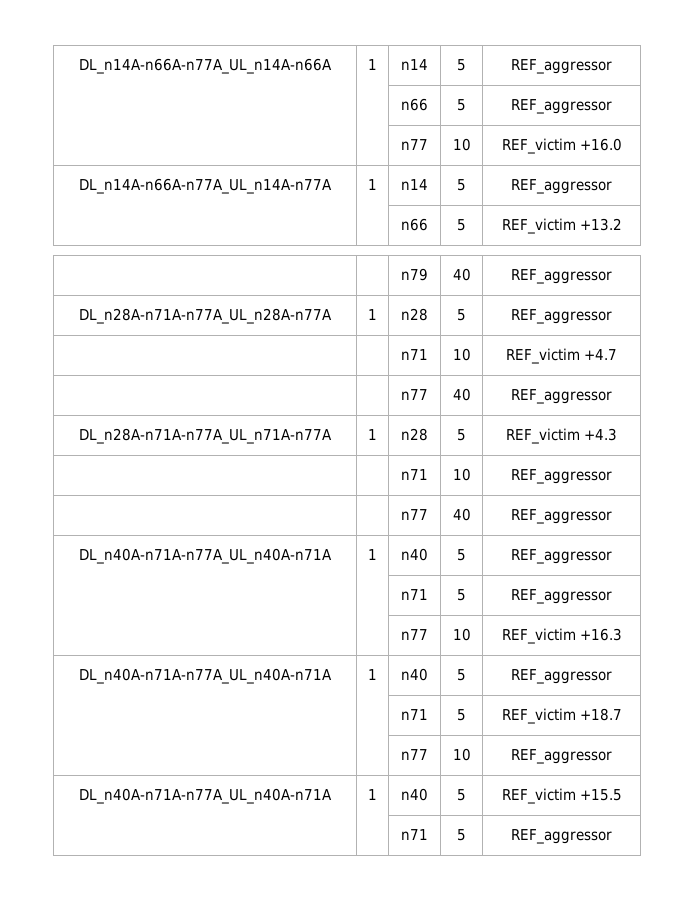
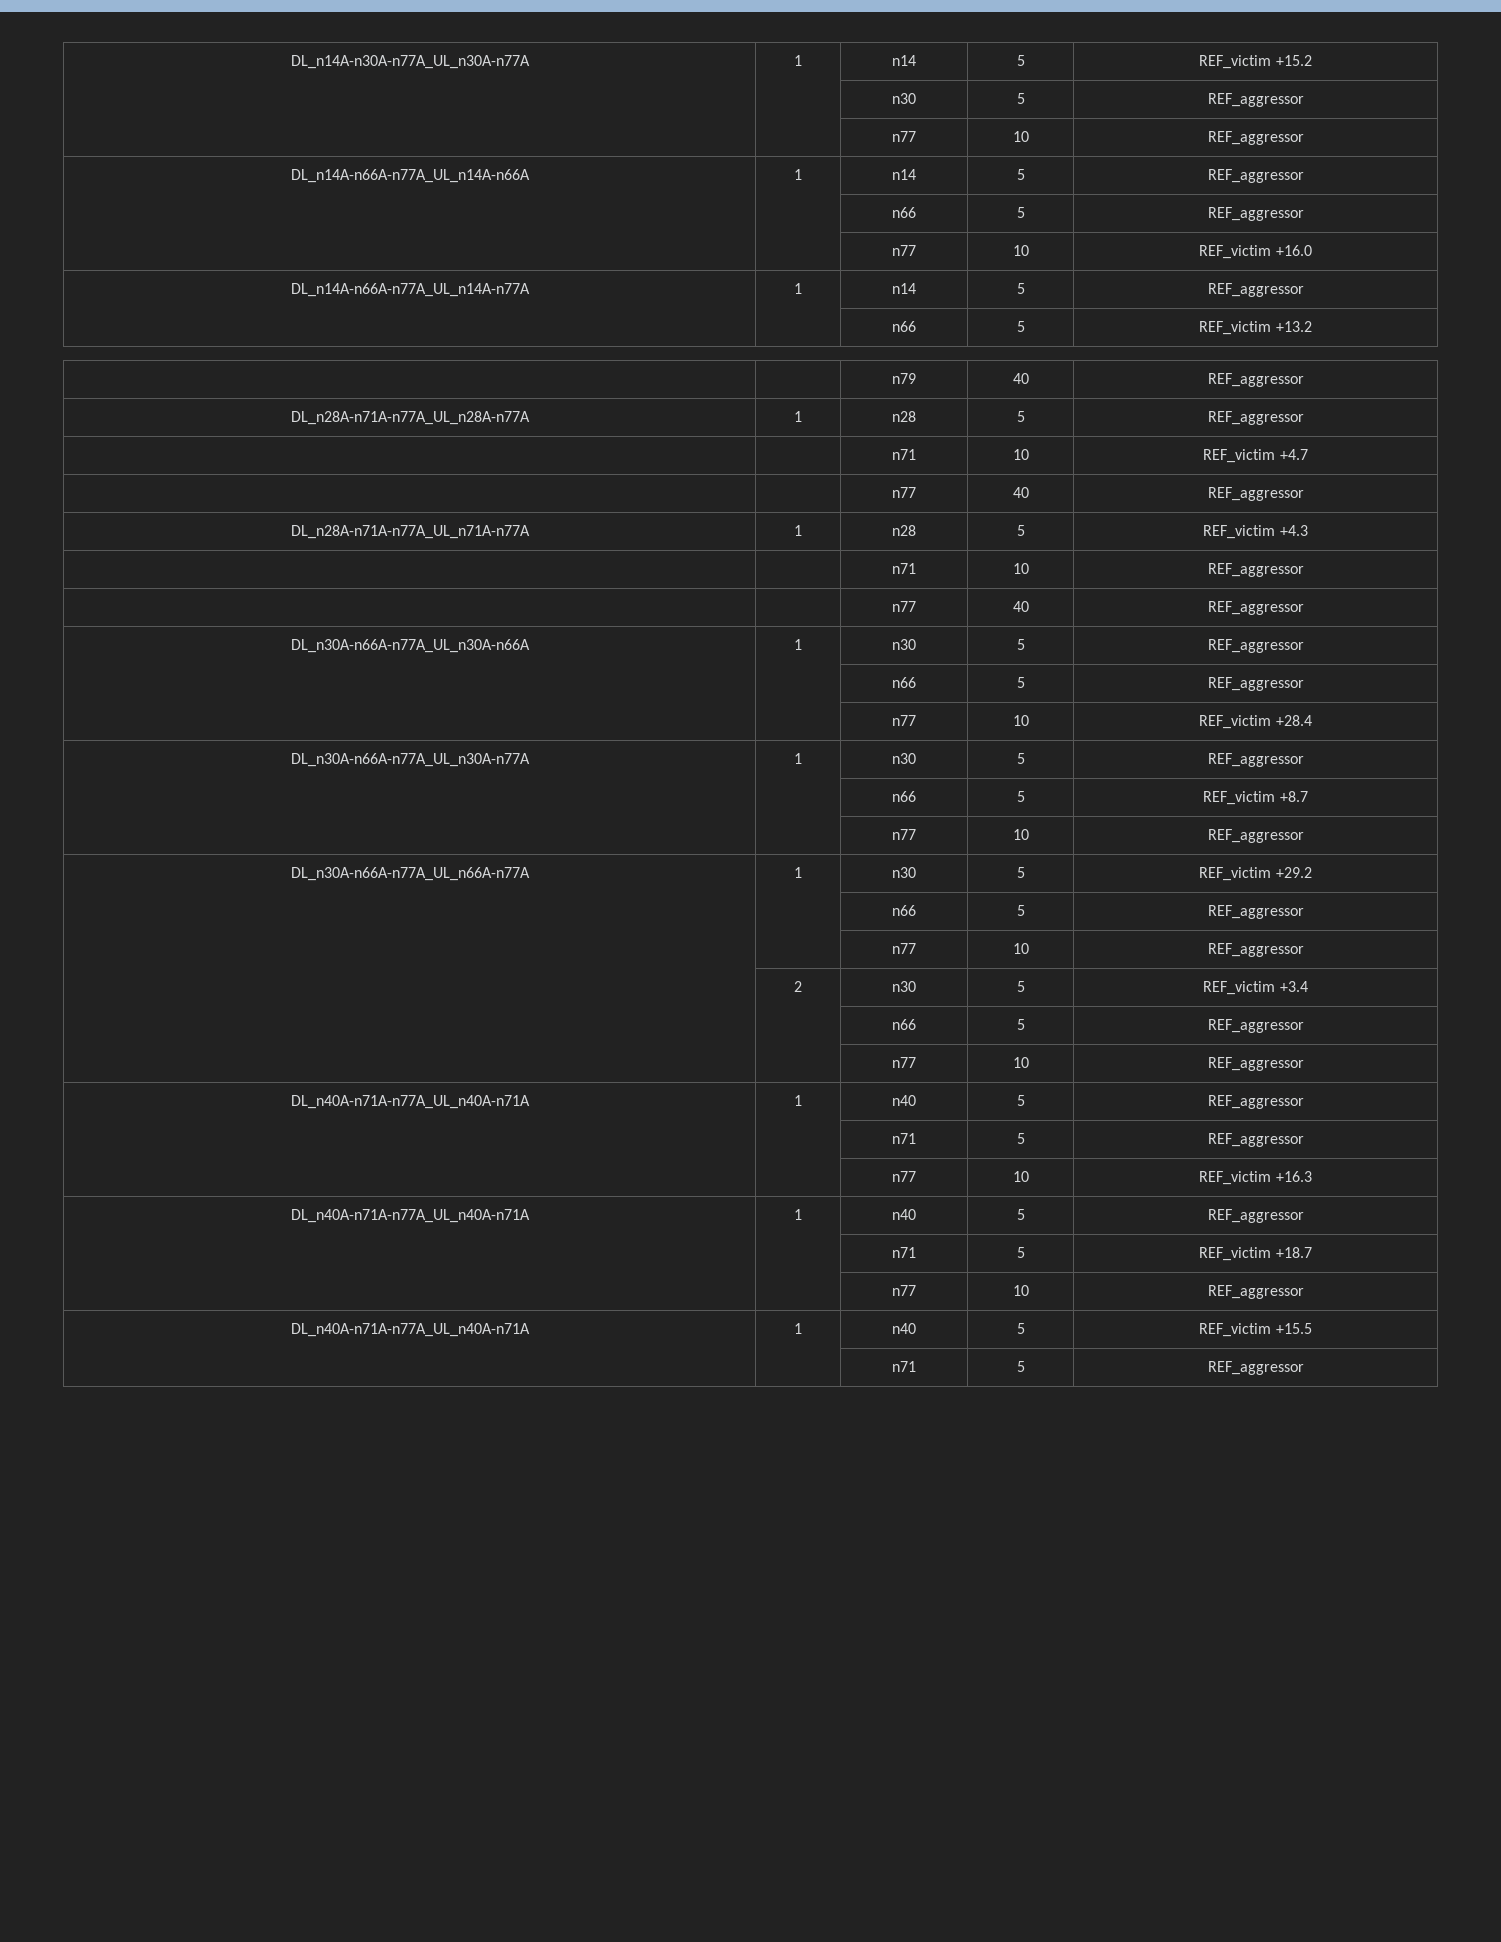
(79, 66) none -> [290,55,530,69] [794,55,802,66] [892,55,916,66] [1016,55,1025,66] [1199,55,1312,69] [892,93,916,104] [1016,93,1025,104] [1207,93,1304,107] [892,131,916,142] [1012,131,1029,142] [1207,131,1304,145] DL_n14A-n30A-n77A_UL_n30A-n77A | 1 | n14 | 5 | REF_victim +15.2 // | | n30 | 5 | REF_aggressor // | | n77 | 10 | REF_aggressor //
(612, 516) none -> [290,639,530,653] [794,639,802,650] [892,639,916,650] [1016,639,1025,650] [1207,639,1304,653] [892,677,916,688] [1016,677,1025,688] [1207,677,1304,691] [892,715,916,726] [1012,715,1029,726] [1199,715,1312,729] [290,753,530,767] [794,753,802,764] [892,753,916,764] [1016,753,1025,764] [1207,753,1304,767] [892,791,916,802] [1016,791,1025,802] [1203,791,1308,805] [892,829,916,840] [1012,829,1029,840] [1207,829,1304,843] [290,867,530,881] [794,867,802,878] [892,867,916,878] [1016,867,1025,878] [1199,867,1312,881] [892,905,916,916] [1016,905,1025,916] [1207,905,1304,919] [892,943,916,954] [1012,943,1029,954] [1207,943,1304,957] [794,981,802,992] [892,981,916,992] [1016,981,1025,992] [1203,981,1308,995] [892,1019,916,1030] [1016,1019,1025,1030] [1207,1019,1304,1033] [892,1057,916,1068] [1012,1057,1029,1068] [1207,1057,1304,1071] // DL_n30A-n66A-n77A_UL_n30A-n66A | 1 | n30 | 5 | REF_aggressor // | | n66 | 5 | REF_aggressor // | | n77 | 10 | REF_victim +28.4 // DL_n30A-n66A-n77A_UL_n30A-n77A | 1 | n30 | 5 | REF_aggressor // | | n66 | 5 | REF_victim +8.7 // | | n77 | 10 | REF_aggressor // DL_n30A-n66A-n77A_UL_n66A-n77A | 1 | n30 | 5 | REF_victim +29.2 // | | n66 | 5 | REF_aggressor // | | n77 | 10 | REF_aggressor // | 2 | n30 | 5 | REF_victim +3.4 // | | n66 | 5 | REF_aggressor // | | n77 | 10 | REF_aggressor

